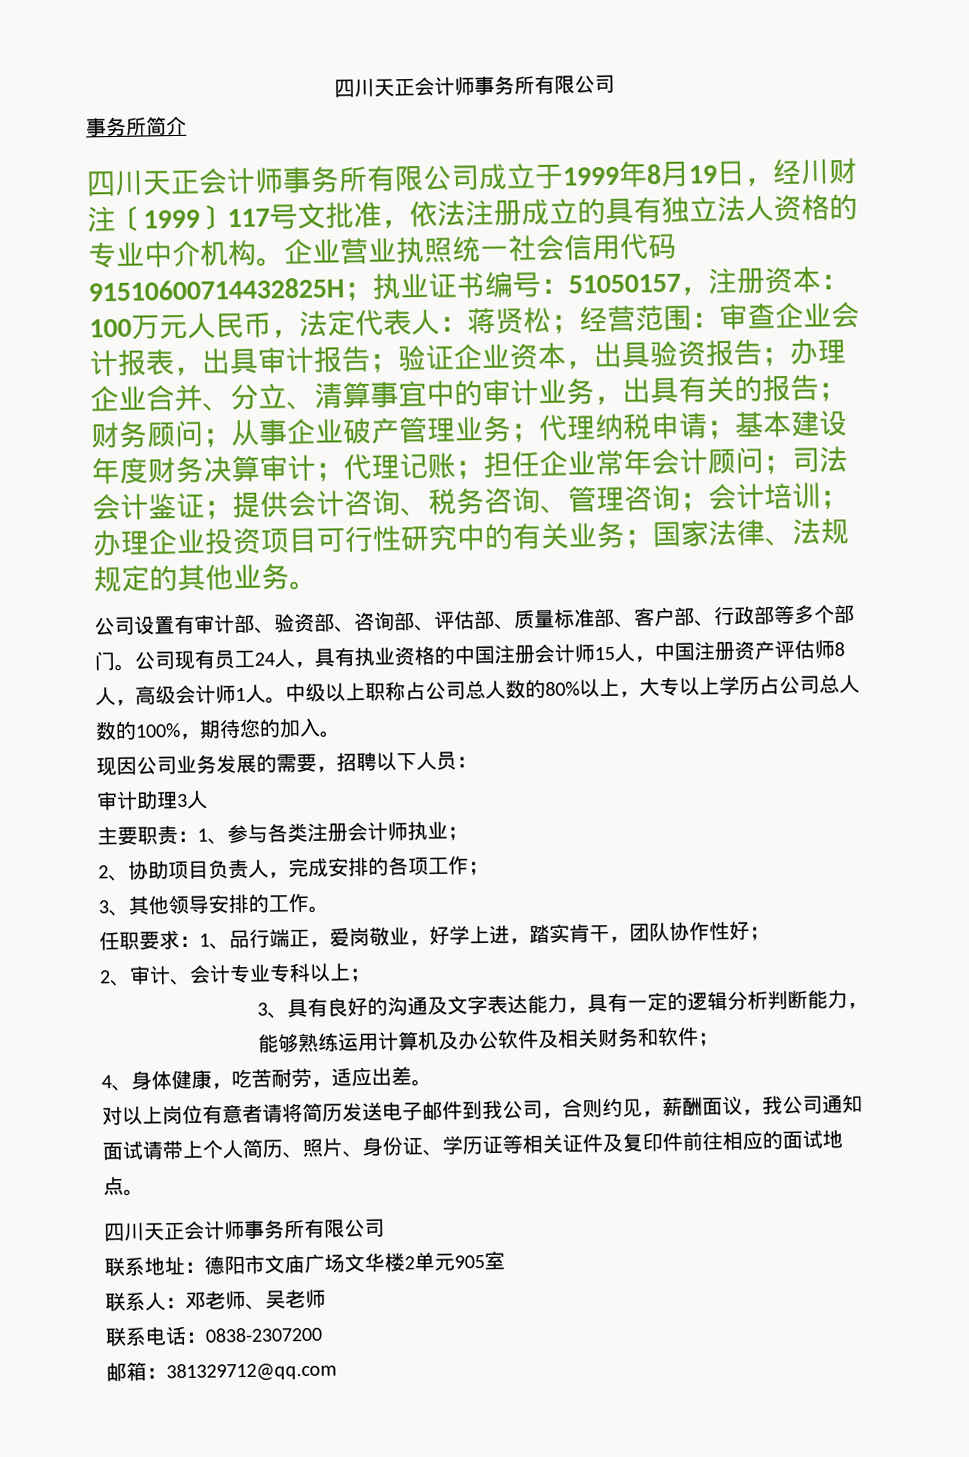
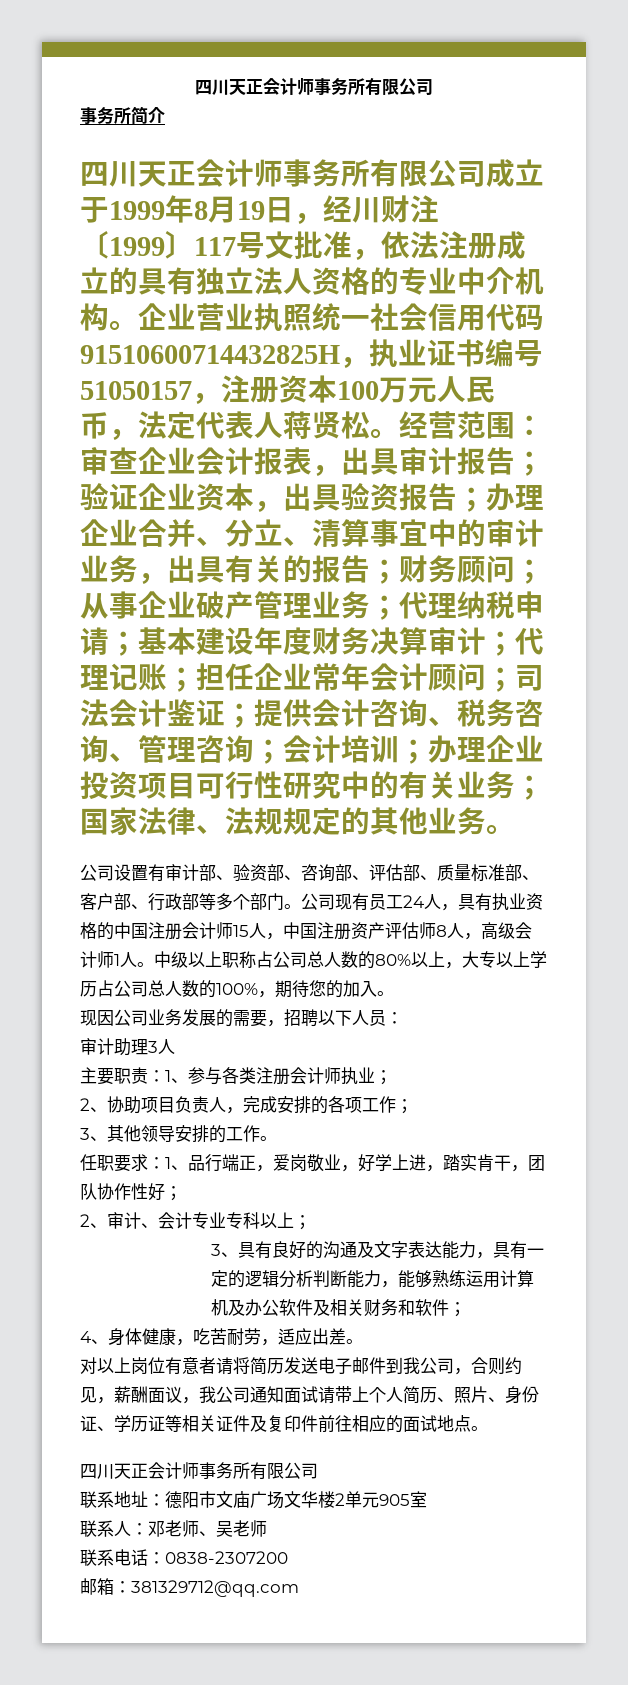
[344,281,373,302] ； -> [340,357,369,369] ，
[540,278,569,295] ： -> (543, 353) none
[820,273,849,290] ： -> (337, 389) none
[439,306,580,335] ：蒋贤松； -> [283,411,399,439] 蒋贤松。

